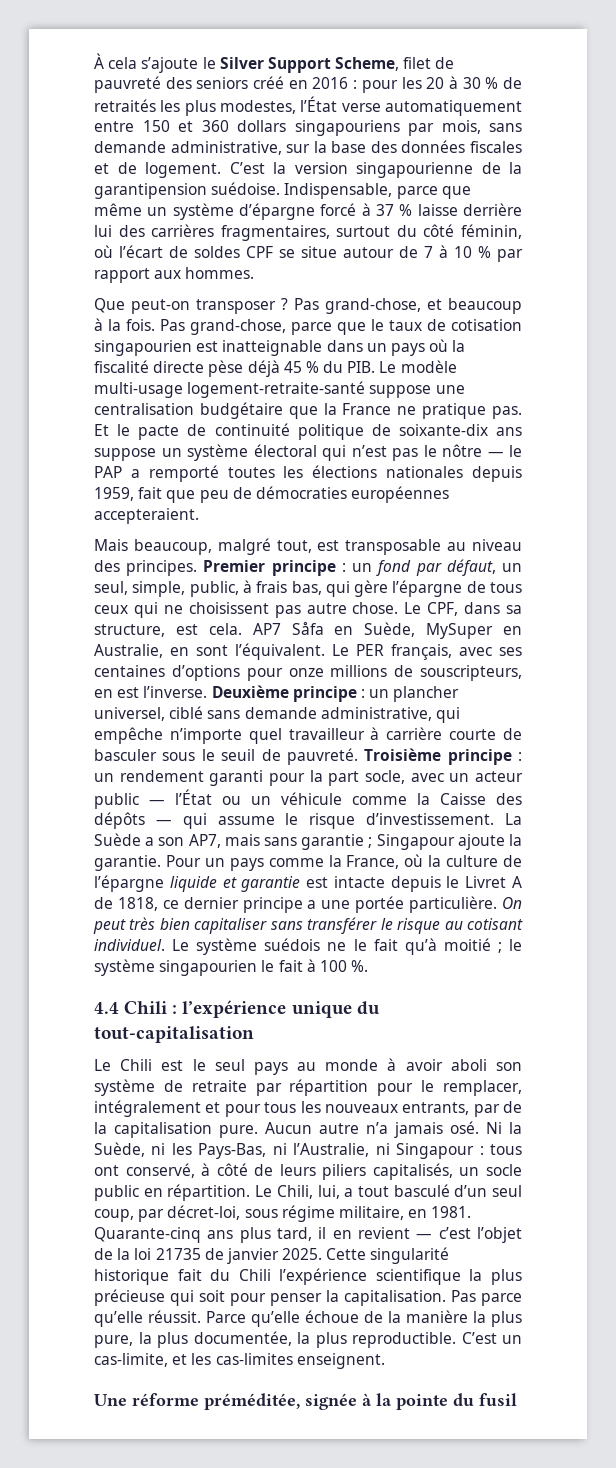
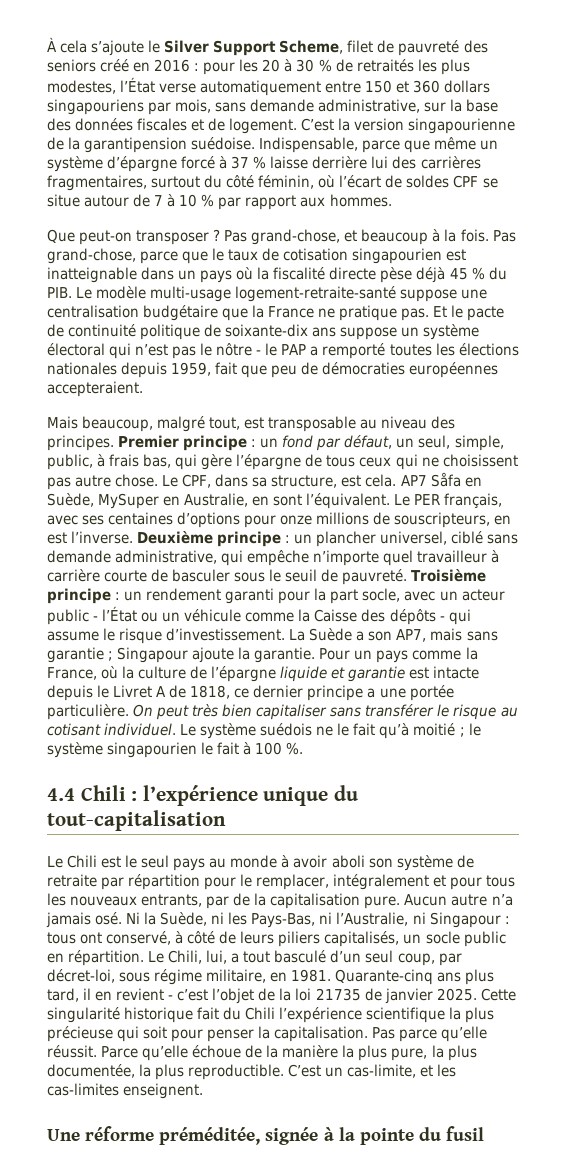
[487,452,504,457] — -> [256,350,262,355] -
[149,800,165,805] — -> [93,616,99,621] -
[155,820,172,825] — -> [439,616,445,621] -
[416,1234,433,1239] — -> [168,995,174,1000] -

